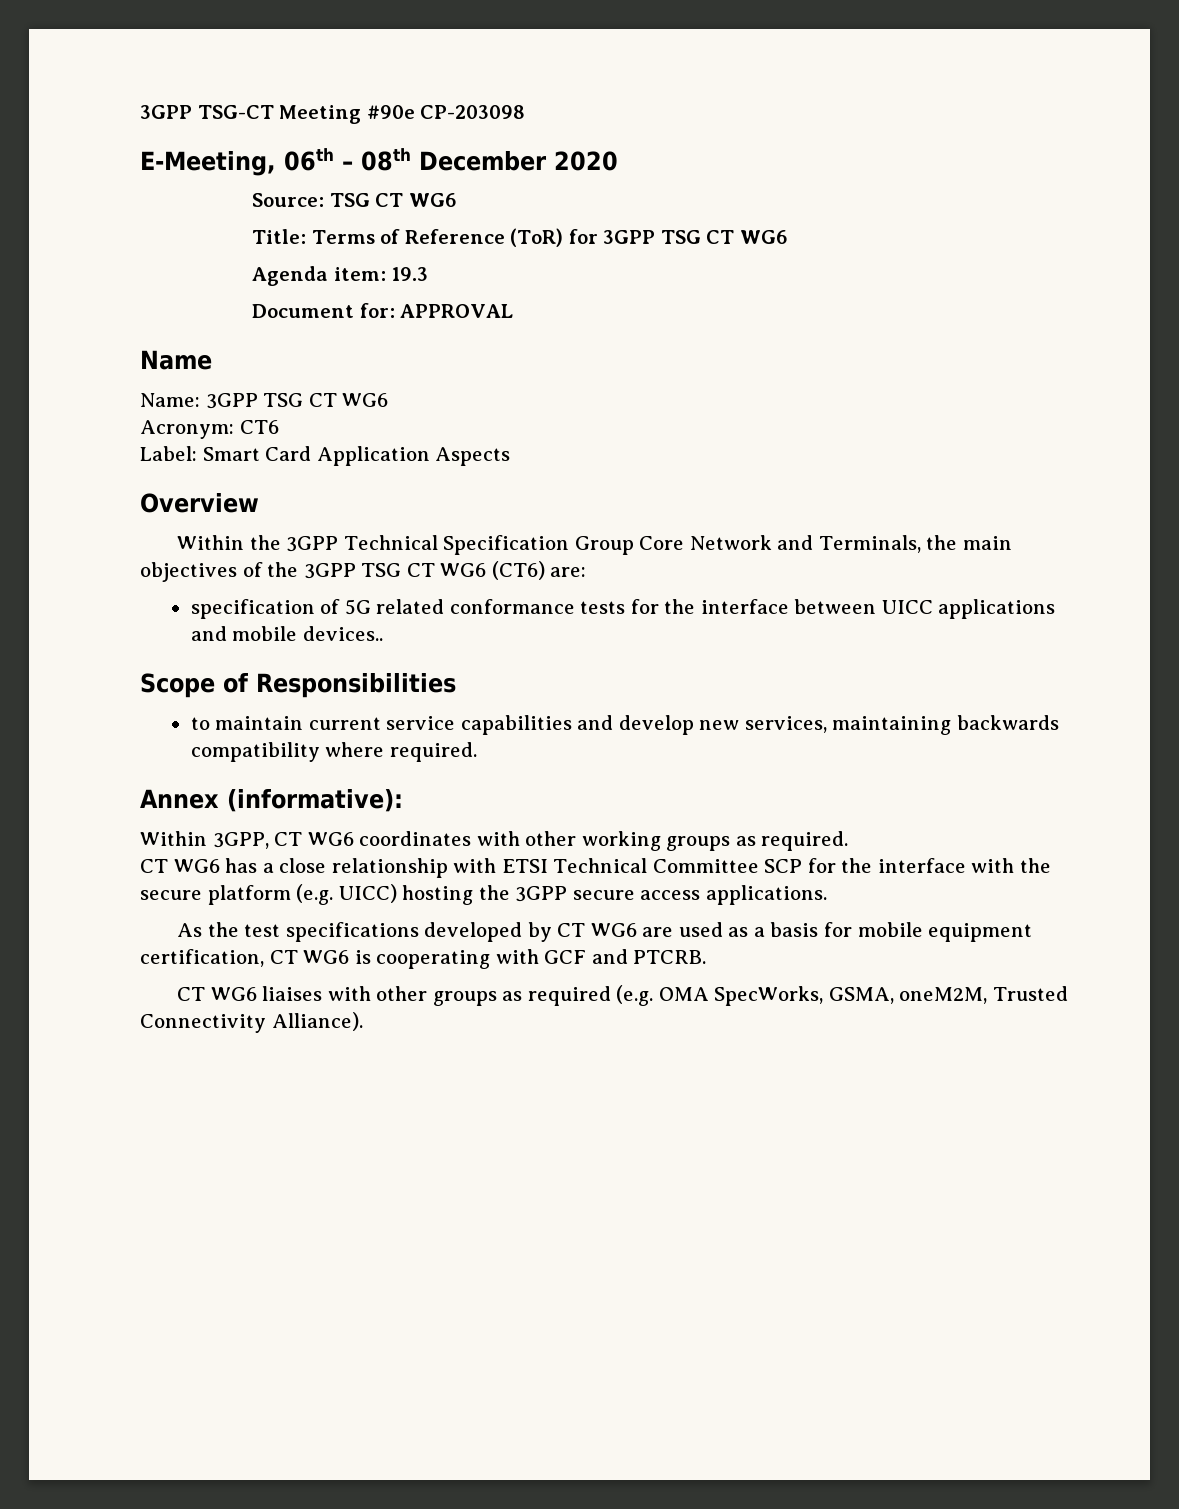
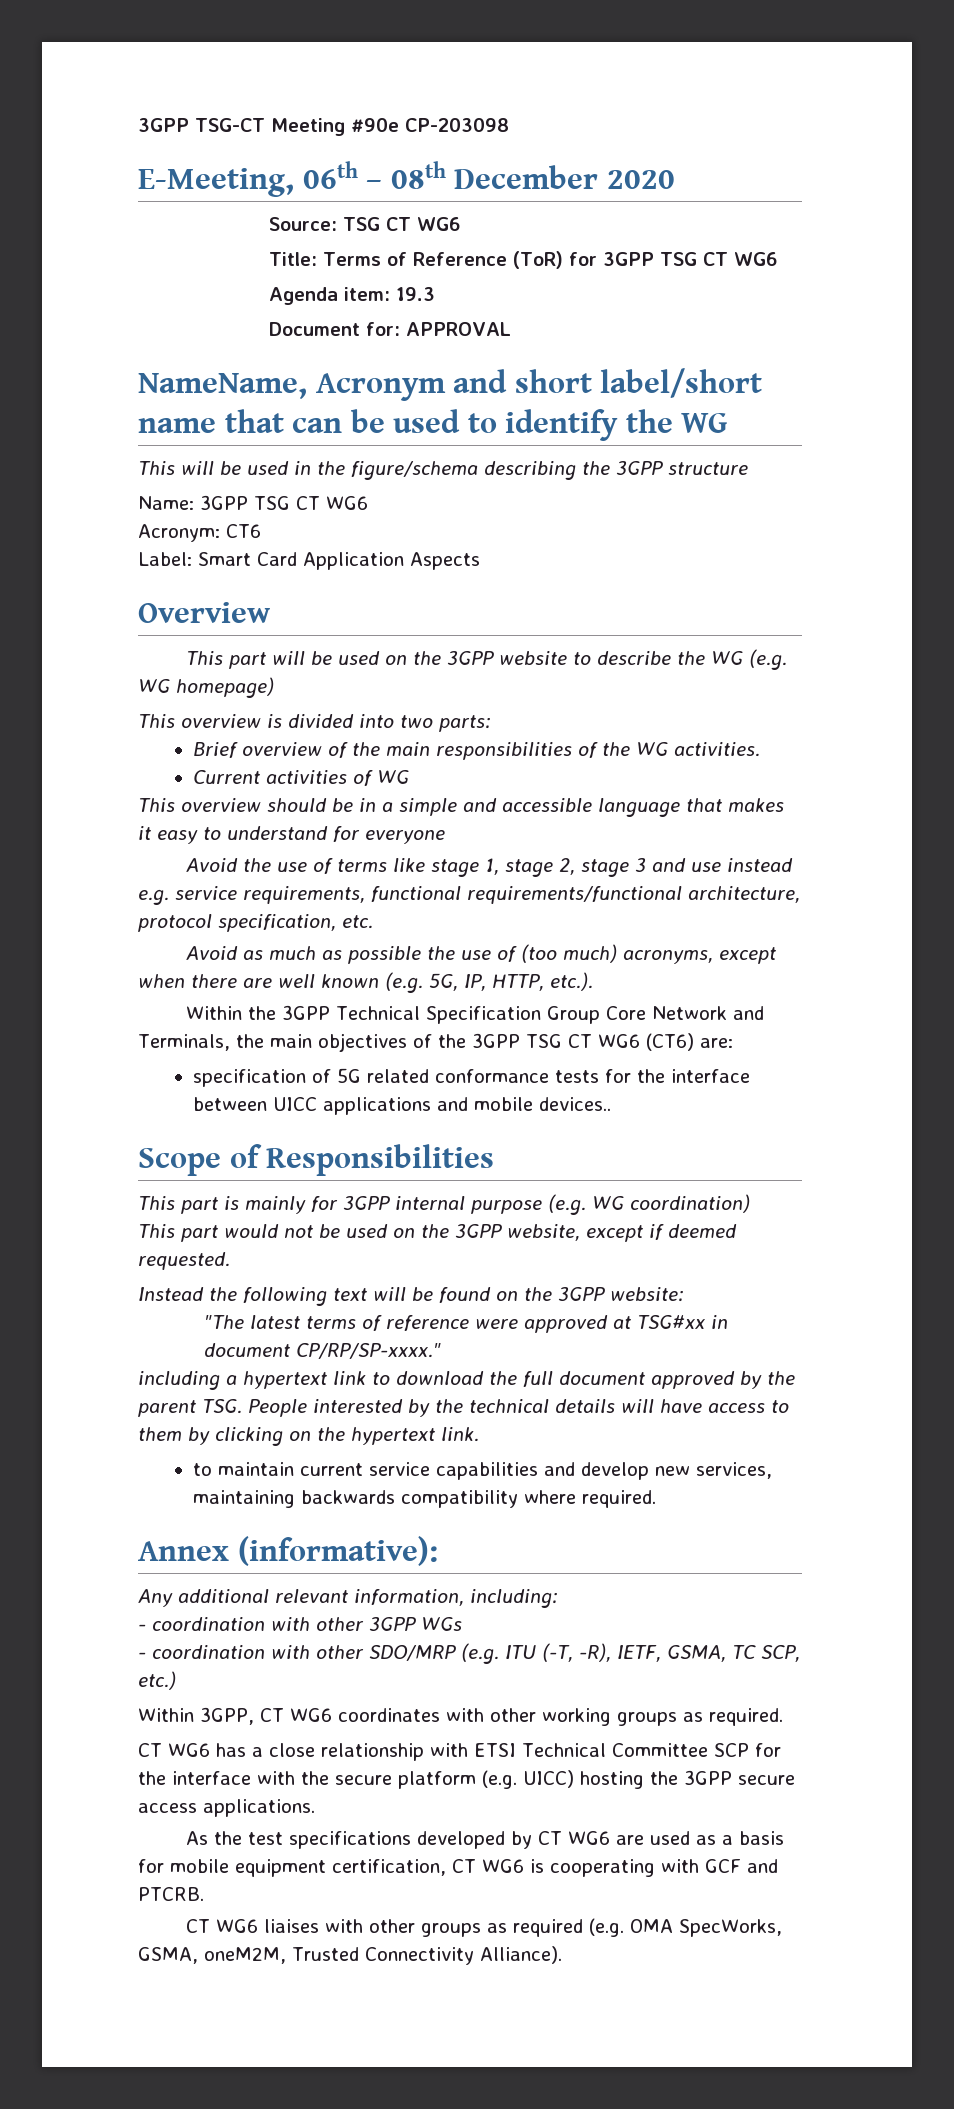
[140,350,212,370] Name -> [138,368,763,401] [138,409,728,441] [138,461,748,480] NameName, Acronym and short label/short name that can be used to identify the WG // This will be used in the figure/schema describing the 3GPP structure
(259, 503) none -> [185,649,787,670] [138,677,274,698] [138,714,491,732] [193,742,761,760] [193,770,410,786] [138,798,784,817] [138,826,445,844] [185,858,793,877] [138,886,800,905] [138,914,373,932] [185,944,777,964] [138,972,593,993] // This part will be used on the 3GPP website to describe the WG (e.g. WG homepage) // This overview is divided into two parts: // Brief overview of the main responsibilities of the WG activities. // Current activities of WG // This overview should be in a simple and accessible language that makes it easy to understand for everyone // Avoid the use of terms like stage 1, stage 2, stage 3 and use instead e.g. service requirements, functional requirements/functional architecture, protocol specification, etc. // Avoid as much as possible the use of (too much) acronyms, except when there are well known (e.g. 5G, IP, HTTP, etc.).
(456, 685) none -> [138,1194,750,1215] [138,1224,737,1242] [138,1252,230,1270] [138,1287,684,1306] [203,1315,728,1333] [203,1343,441,1359] [138,1371,795,1390] [138,1399,789,1417] [138,1427,479,1446] // This part is mainly for 3GPP internal purpose (e.g. WG coordination) // This part would not be used on the 3GPP website, except if deemed requested. // Instead the following text will be found on the 3GPP website: // "The latest terms of reference were approved at TSG#xx in document CP/RP/SP-xxxx." // including a hypertext link to download the full document approved by the parent TSG. People interested by the technical details will have access to them by clicking on the hypertext link.
(403, 800) none -> [138,1589,558,1608] [138,1617,462,1631] [138,1643,800,1664] [138,1671,176,1690] // Any additional relevant information, including: // - coordination with other 3GPP WGs // - coordination with other SDO/MRP (e.g. ITU (-T, -R), IETF, GSMA, TC SCP, etc.)

